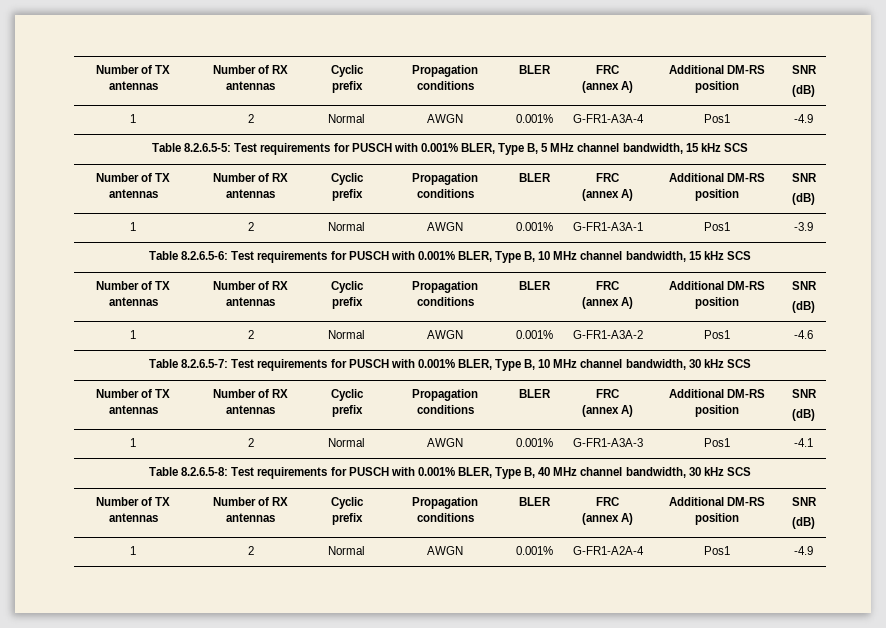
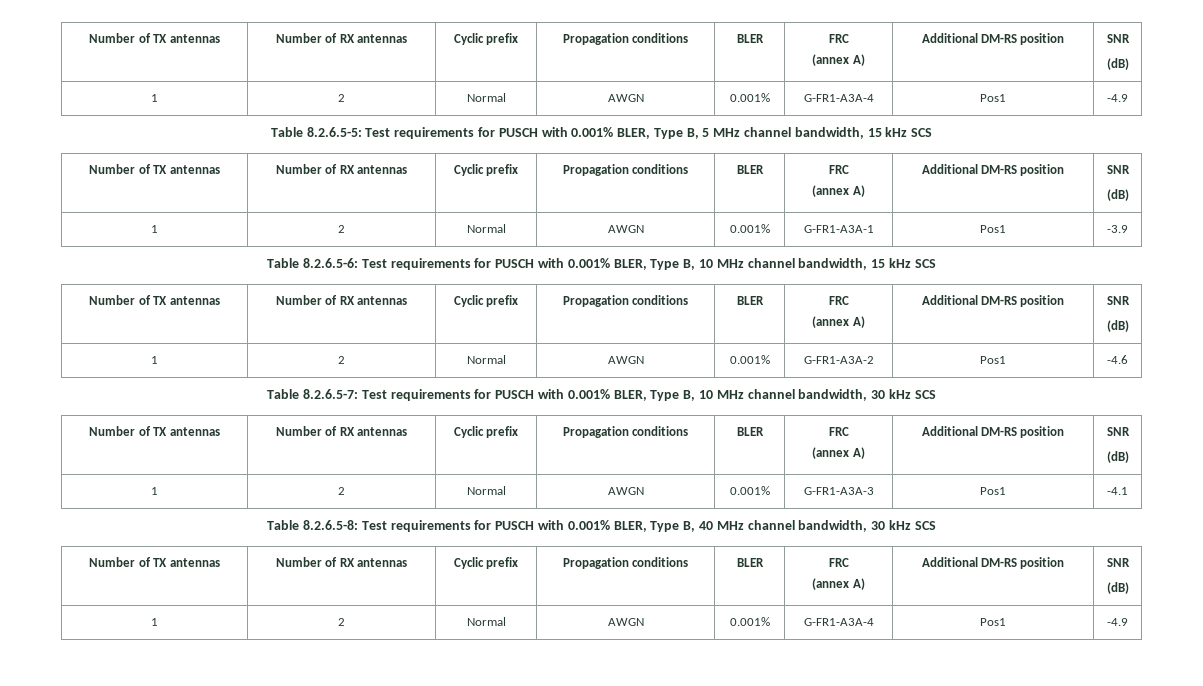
[572,546,644,555] G-FR1-A2A-4 -> [803,618,874,626] G-FR1-A3A-4

